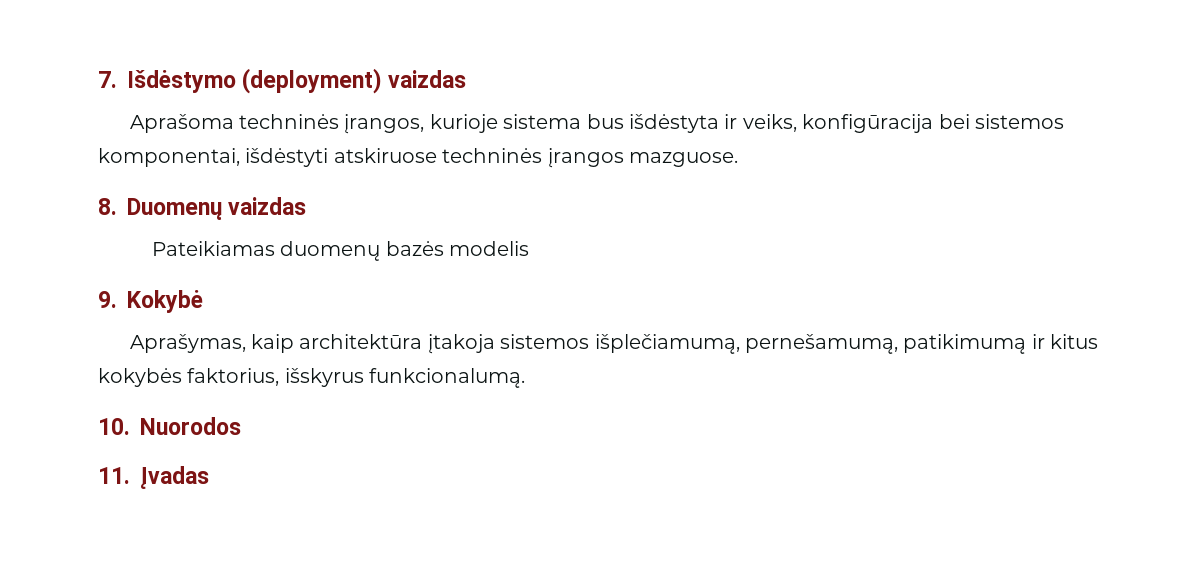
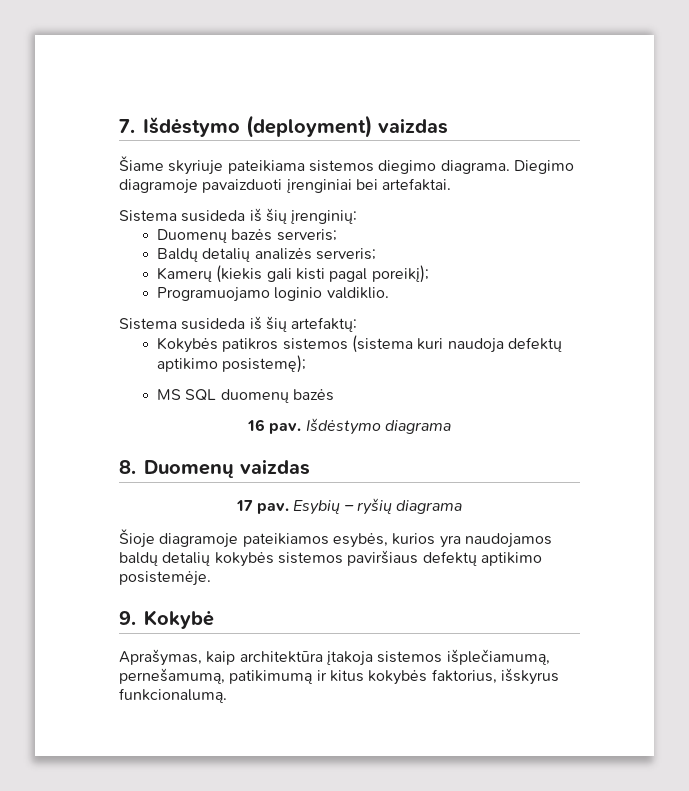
[129,114,1064,134] [98,148,738,168] [98,197,307,220] [152,241,530,261] Aprašoma techninės įrangos, kurioje sistema bus išdėstyta ir veiks, konfigūracija bei sistemos komponentai, išdėstyti atskiruose techninės įrangos mazguose. // 8. Duomenų vaizdas // Pateikiamas duomenų bazės modelis -> [119,156,574,175] [119,178,452,194] [119,208,358,224] [156,229,337,243] [156,248,376,262] [156,265,429,283] [156,287,389,302] [119,316,358,332] [156,335,562,353] [156,355,307,373] [156,389,334,403] [247,418,451,435] [119,459,310,478] [235,498,463,515] [119,529,552,548] [119,550,542,567] [119,571,211,586] Šiame skyriuje pateikiama sistemos diegimo diagrama. Diegimo diagramoje pavaizduoti įrenginiai bei artefaktai. // Sistema susideda iš šių įrenginių: // Duomenų bazės serveris; // Baldų detalių analizės serveris; // Kamerų (kiekis gali kisti pagal poreikį); // Programuojamo loginio valdiklio. // Sistema susideda iš šių artefaktų: // Kokybės patikros sistemos (sistema kuri naudoja defektų aptikimo posistemę); // MS SQL duomenų bazės // 16 pav. Išdėstymo diagrama // 8. Duomenų vaizdas // 17 pav. Esybių – ryšių diagrama // Šioje diagramoje pateikiamos esybės, kurios yra naudojamos baldų detalių kokybės sistemos paviršiaus defektų aptikimo posistemėje.
[98,417,241,435] [98,466,209,489] // 10. Nuorodos // 11. Įvadas -> (227, 695) none

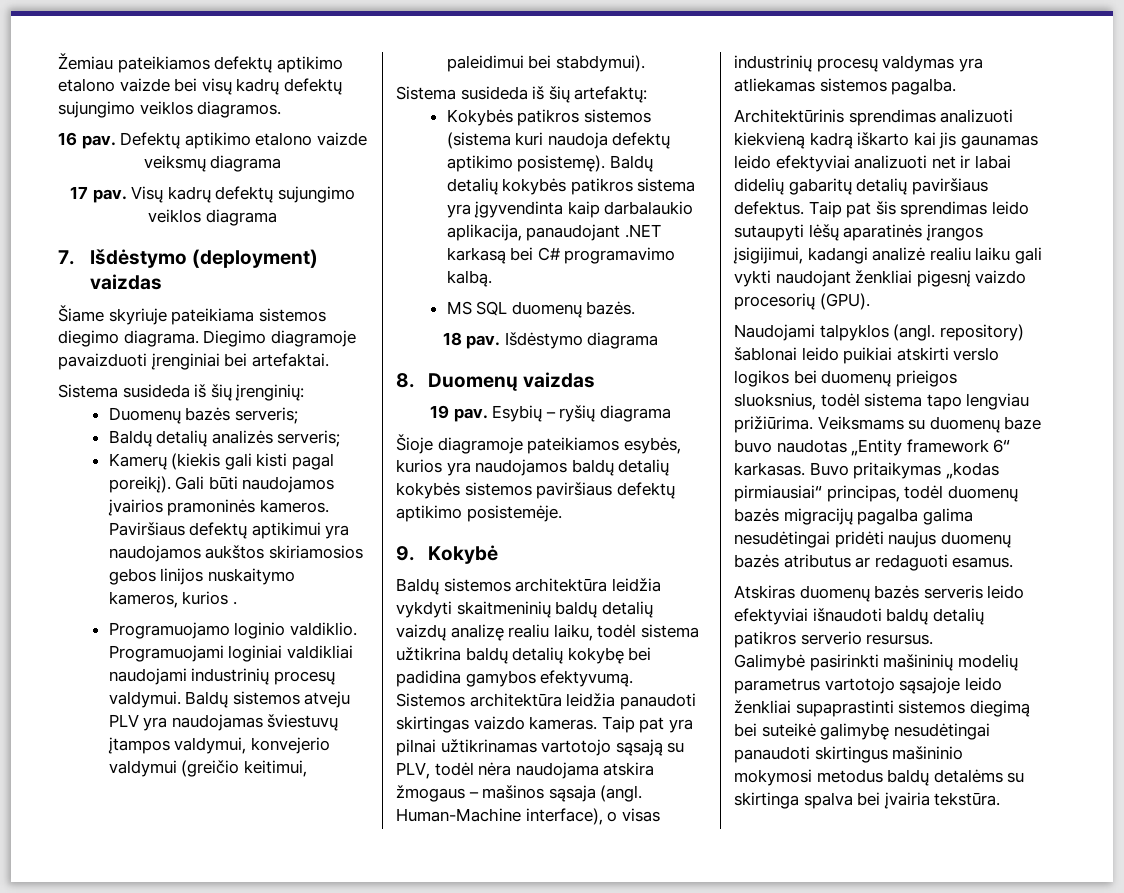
(119, 126) none -> [58,53,343,73] [58,78,342,95] [58,101,282,118] [58,132,367,149] [143,155,282,172] [70,186,355,203] [148,209,277,226] Žemiau pateikiamos defektų aptikimo etalono vaizde bei visų kadrų defektų sujungimo veiklos diagramos. // 16 pav. Defektų aptikimo etalono vaizde veiksmų diagrama // 17 pav. Visų kadrų defektų sujungimo veiklos diagrama //
[371,265,429,283] [156,287,389,302] poreikį); // Programuojamo loginio valdiklio. -> [108,476,335,493] [107,499,329,516] [108,522,350,539] [108,545,363,562] [108,568,295,585] [108,591,237,608] [108,622,357,639] [108,645,353,662] [108,668,335,685] [108,691,351,708] [108,714,339,731] [107,737,330,754] [108,760,307,777] [446,55,645,72] poreikį). Gali būti naudojamos įvairios pramoninės kameros. Paviršiaus defektų aptikimui yra naudojamos aukštos skiriamosios gebos linijos nuskaitymo kameros, kurios . // Programuojamo loginio valdiklio. Programuojami loginiai valdikliai naudojami industrinių procesų valdymui. Baldų sistemos atveju PLV yra naudojamas šviestuvų įtampos valdymui, konvejerio valdymui (greičio keitimui, paleidimui bei stabdymui).
[222,355,307,373] posistemę); -> [517,155,653,172] [446,178,696,195] [446,201,694,218] [446,224,661,241] [446,247,676,264] [446,270,492,287] posistemę). Baldų detalių kokybės patikros sistema yra įgyvendinta kaip darbalaukio aplikacija, panaudojant .NET karkasą bei C# programavimo kalbą.
[292,389,334,401] [247,419,266,431] bazės // 16 -> [586,301,636,315] [442,332,462,346] bazės. // 18
[235,500,253,511] 17 -> [430,405,450,419] 19
[119,649,550,666] [119,668,559,685] [119,688,227,703] Aprašymas, kaip architektūra įtakoja sistemos išplečiamumą, pernešamumą, patikimumą ir kitus kokybės faktorius, išskyrus funkcionalumą. -> [396,578,661,595] [396,601,653,618] [396,624,699,641] [396,647,652,664] [396,670,634,687] [396,693,696,710] [396,716,693,733] [396,739,685,756] [396,762,655,779] [396,785,643,802] [396,808,660,825] [734,55,983,72] [734,78,957,95] [734,109,1014,126] [734,132,1038,149] [734,155,1011,172] [734,178,988,195] [734,201,1029,218] [734,224,983,241] [733,247,1042,264] [734,270,1027,287] [734,293,870,310] [734,324,1024,341] [734,347,1000,364] [734,370,957,387] [734,393,1030,410] [734,416,1042,433] [734,439,1011,456] [734,462,999,479] [734,485,1018,502] [734,508,973,525] [734,531,1011,548] [734,554,1014,571] [734,585,1025,602] [734,608,984,625] [734,631,934,648] [734,654,1018,671] [734,677,1002,694] [734,700,1030,717] [734,723,990,740] [734,746,964,763] [734,769,1025,786] [734,792,1001,809] Baldų sistemos architektūra leidžia vykdyti skaitmeninių baldų detalių vaizdų analizę realiu laiku, todėl sistema užtikrina baldų detalių kokybę bei padidina gamybos efektyvumą. Sistemos architektūra leidžia panaudoti skirtingas vaizdo kameras. Taip pat yra pilnai užtikrinamas vartotojo sąsają su PLV, todėl nėra naudojama atskira žmogaus – mašinos sąsaja (angl. Human-Machine interface), o visas industrinių procesų valdymas yra atliekamas sistemos pagalba. // Architektūrinis sprendimas analizuoti kiekvieną kadrą iškarto kai jis gaunamas leido efektyviai analizuoti net ir labai didelių gabaritų detalių paviršiaus defektus. Taip pat šis sprendimas leido sutaupyti lėšų aparatinės įrangos įsigijimui, kadangi analizė realiu laiku gali vykti naudojant ženkliai pigesnį vaizdo procesorių (GPU). // Naudojami talpyklos (angl. repository) šablonai leido puikiai atskirti verslo logikos bei duomenų prieigos sluoksnius, todėl sistema tapo lengviau prižiūrima. Veiksmams su duomenų baze buvo naudotas „Entity framework 6“ karkasas. Buvo pritaikymas „kodas pirmiausiai“ principas, todėl duomenų bazės migracijų pagalba galima nesudėtingai pridėti naujus duomenų bazės atributus ar redaguoti esamus. // Atskiras duomenų bazės serveris leido efektyviai išnaudoti baldų detalių patikros serverio resursus. // Galimybė pasirinkti mašininių modelių parametrus vartotojo sąsajoje leido ženkliai supaprastinti sistemos diegimą bei suteikė galimybę nesudėtingai panaudoti skirtingus mašininio mokymosi metodus baldų detalėms su skirtinga spalva bei įvairia tekstūra.

